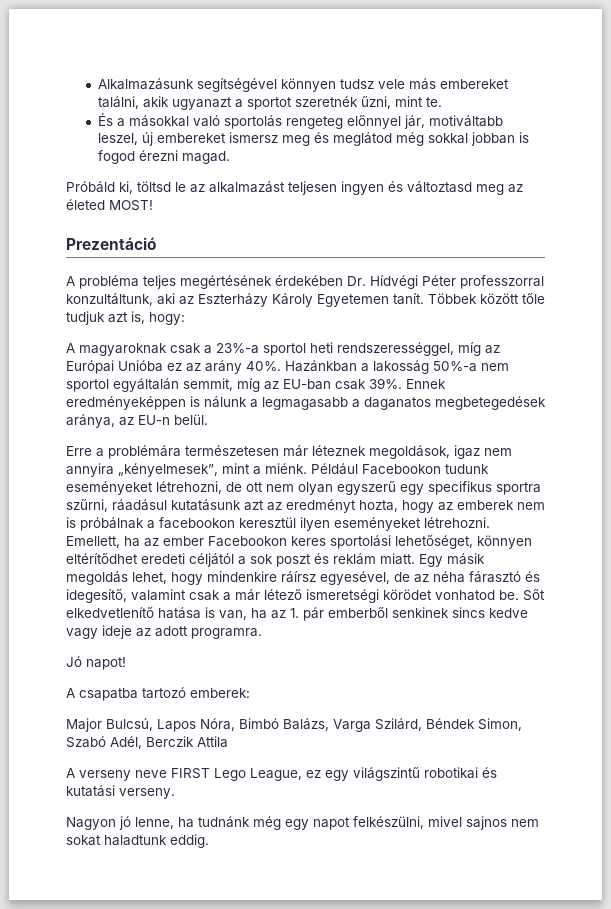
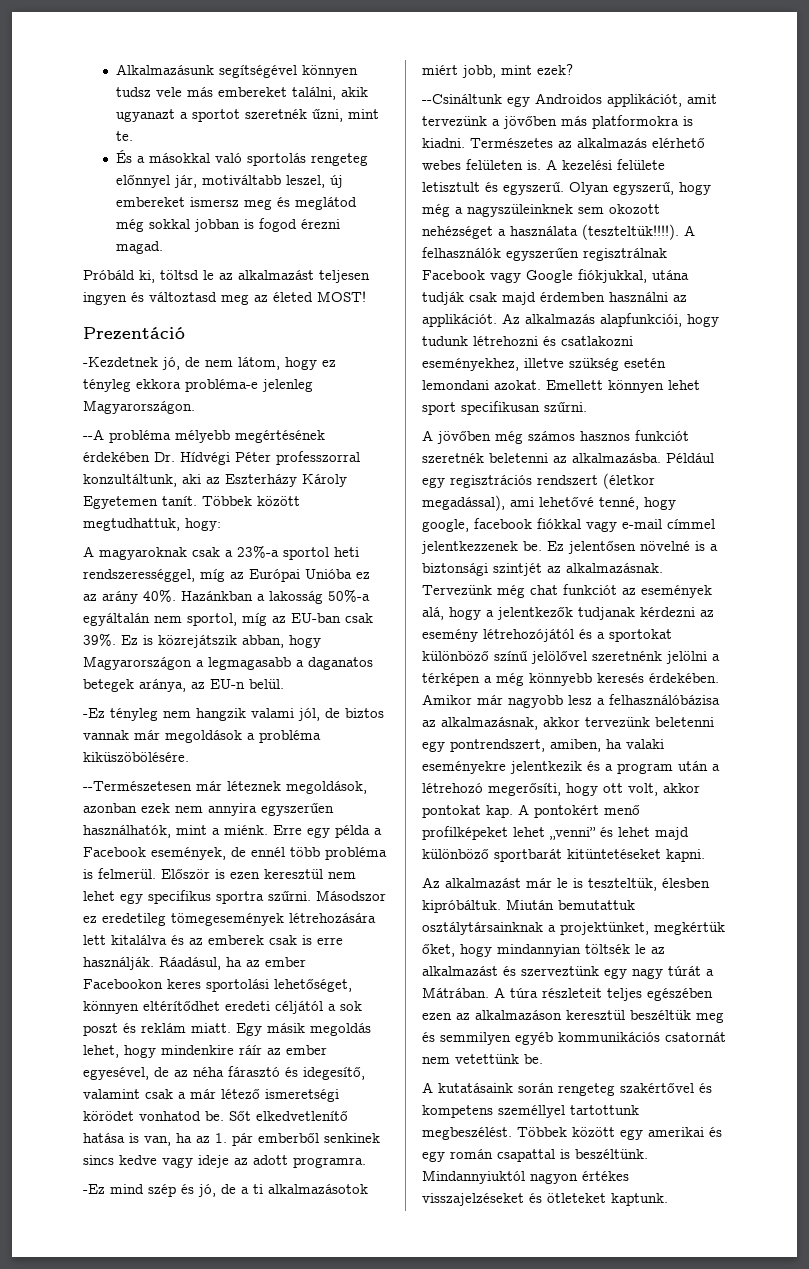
[66,275,176,289] A probléma teljes -> [83,357,336,370] [83,379,313,392] [83,400,195,414] [83,429,230,443] -Kezdetnek jó, de nem látom, hogy ez tényleg ekkora probléma-e jelenleg Magyarországon. // --A probléma mélyebb
[522,293,545,304] [66,311,145,325] tőle tudjuk azt is, -> [83,518,180,531] megtudhattuk,
[481,363,509,371] [66,378,233,392] nem sportol egyáltalán semmit, -> [83,613,237,626] egyáltalán nem sportol,
[406,379,446,389] [66,396,247,410] Ennek eredményeképpen is nálunk -> [121,635,321,648] [83,656,192,670] Ez is közrejátszik abban, hogy Magyarországon
[435,396,546,410] megbetegedések -> [83,679,134,692] betegek
[66,445,512,459] [66,463,489,477] [66,481,541,495] [66,499,545,513] [66,517,490,531] [66,536,120,548] Erre a problémára természetesen már léteznek megoldások, igaz nem annyira „kényelmesek”, mint a miénk. Például Facebookon tudunk eseményeket létrehozni, de ott nem olyan egyszerű egy specifikus sportra szűrni, ráadásul kutatásunk azt az eredményt hozta, hogy az emberek nem is próbálnak a facebookon keresztül ilyen eseményeket létrehozni. Emellett, -> [83,708,384,721] [83,730,321,743] [83,752,189,762] [83,781,367,794] [83,803,334,816] [83,825,382,838] [83,847,387,860] [83,868,356,879] [83,890,386,904] [83,913,376,926] [83,935,343,945] [83,957,221,970] -Ez tényleg nem hangzik valami jól, de biztos vannak már megoldások a probléma kiküszöbölésére. // --Természetesen már léteznek megoldások, azonban ezek nem annyira egyszerűen használhatók, mint a miénk. Erre egy példa a Facebook események, de ennél több probléma is felmerül. Először is ezen keresztül nem lehet egy specifikus sportra szűrni. Másodszor ez eredetileg tömegesemények létrehozására lett kitalálva és az emberek csak is erre használják. Ráadásul,
[281,571,316,583] ráírsz -> [239,1045,327,1055] ráír az ember
[66,656,126,670] [66,687,250,701] [66,718,522,732] [66,736,228,749] [66,767,497,781] [66,785,175,799] [66,816,539,830] [66,834,209,848] Jó napot! // A csapatba tartozó emberek: // Major Bulcsú, Lapos Nóra, Bimbó Balázs, Varga Szilárd, Béndek Simon, Szabó Adél, Berczik Attila // A verseny neve FIRST Lego League, ez egy világszintű robotikai és kutatási verseny. // Nagyon jó lenne, ha tudnánk még egy napot felkészülni, mivel sajnos nem sokat haladtunk eddig. -> [83,1184,368,1197] [422,64,573,78] [422,93,717,107] [422,115,693,129] [422,138,705,148] [422,159,665,170] [422,182,711,195] [422,204,660,217] [422,224,695,240] [422,247,667,261] [422,269,689,283] [422,292,687,305] [422,313,719,327] [422,336,633,346] [422,358,666,371] [422,380,700,393] [422,401,587,415] [422,430,689,444] [422,453,714,463] [422,473,655,489] [422,495,676,511] [422,518,715,532] [421,541,718,554] [422,563,663,576] [422,584,712,598] [422,607,714,620] [422,629,672,642] [422,651,720,664] [422,673,719,686] [422,694,720,708] [422,717,714,730] [422,739,664,752] [422,761,720,774] [422,783,700,796] [422,804,640,818] [422,826,689,840] [422,849,705,862] [422,877,710,891] [422,899,635,913] [422,922,725,935] [422,944,665,957] [422,966,714,979] [422,987,713,1001] [422,1010,724,1023] [422,1032,726,1045] [422,1054,543,1064] [422,1082,712,1096] [422,1105,639,1118] [422,1127,722,1140] [422,1149,648,1162] [422,1170,629,1184] [422,1193,668,1206] -Ez mind szép és jó, de a ti alkalmazásotok miért jobb, mint ezek? // --Csináltunk egy Androidos applikációt, amit tervezünk a jövőben más platformokra is kiadni. Természetes az alkalmazás elérhető webes felületen is. A kezelési felülete letisztult és egyszerű. Olyan egyszerű, hogy még a nagyszüleinknek sem okozott nehézséget a használata (teszteltük!!!!). A felhasználók egyszerűen regisztrálnak Facebook vagy Google fiókjukkal, utána tudják csak majd érdemben használni az applikációt. Az alkalmazás alapfunkciói, hogy tudunk létrehozni és csatlakozni eseményekhez, illetve szükség esetén lemondani azokat. Emellett könnyen lehet sport specifikusan szűrni. // A jövőben még számos hasznos funkciót szeretnék beletenni az alkalmazásba. Például egy regisztrációs rendszert (életkor megadással), ami lehetővé tenné, hogy google, facebook fiókkal vagy e-mail címmel jelentkezzenek be. Ez jelentősen növelné is a biztonsági szintjét az alkalmazásnak. Tervezünk még chat funkciót az események alá, hogy a jelentkezők tudjanak kérdezni az esemény létrehozójától és a sportokat különböző színű jelölővel szeretnénk jelölni a térképen a még könnyebb keresés érdekében. Amikor már nagyobb lesz a felhasználóbázisa az alkalmazásnak, akkor tervezünk beletenni egy pontrendszert, amiben, ha valaki eseményekre jelentkezik és a program után a létrehozó megerősíti, hogy ott volt, akkor pontokat kap. A pontokért menő profilképeket lehet „venni” és lehet majd különböző sportbarát kitüntetéseket kapni. // Az alkalmazást már le is teszteltük, élesben kipróbáltuk. Miután bemutattuk osztálytársainknak a projektünket, megkértük őket, hogy mindannyian töltsék le az alkalmazást és szerveztünk egy nagy túrát a Mátrában. A túra részleteit teljes egészében ezen az alkalmazáson keresztül beszéltük meg és semmilyen egyéb kommunikációs csatornát nem vetettünk be. // A kutatásaink során rengeteg szakértővel és kompetens személlyel tartottunk megbeszélést. Többek között egy amerikai és egy román csapattal is beszéltünk. Mindannyiuktól nagyon értékes visszajelzéseket és ötleteket kaptunk.

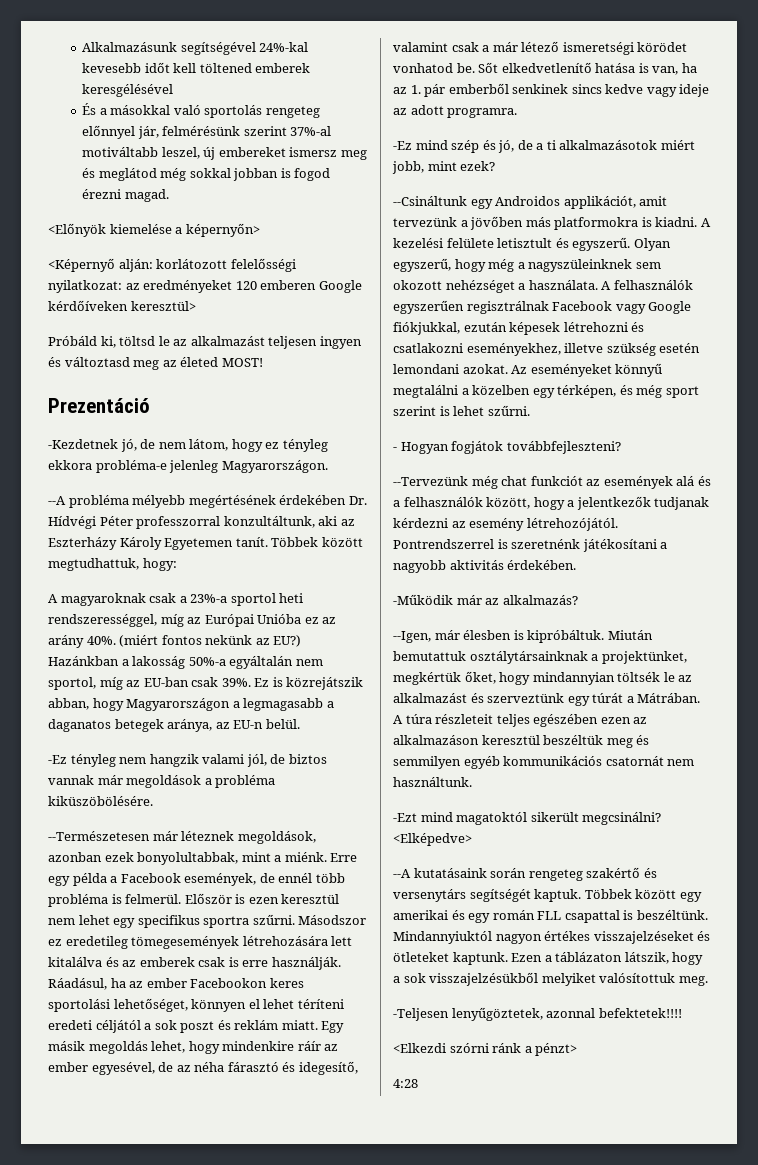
[301,65,358,78] [115,87,368,100] [115,109,379,122] [115,131,133,141] könnyen tudsz vele más embereket találni, akik ugyanazt a sportot szeretnék űzni, mint te. -> [259,42,309,52] [82,62,311,73] [82,84,174,97] 24%-kal kevesebb időt kell töltened emberek keresgélésével
(197, 181) none -> [162,126,332,136] felmérésünk szerint 37%-al
(163, 247) none -> [48,223,260,237] [48,258,296,272] [48,280,362,293] [48,300,196,311] // <Előnyök kiemelése a képernyőn> // <Képernyő alján: korlátozott felelősségi nyilatkozat: az eredményeket 120 emberen Google kérdőíveken keresztül>
(176, 595) none -> [119,635,302,647] (miért fontos nekünk az EU?)
[175,803,334,816] [83,825,171,838] nem annyira egyszerűen használhatók, -> [137,852,239,865] bonyolultabbak,
[143,1001,220,1011] eltérítődhet -> [248,999,344,1009] el lehet téríteni
[470,138,705,148] [422,159,541,170] Természetes az alkalmazás elérhető webes felületen is. -> (698, 222) none
[510,224,679,240] használata (teszteltük!!!!). -> [528,280,598,290] használata.
[652,270,689,280] [422,292,687,305] [422,313,719,327] [422,336,468,346] utána tudják csak majd érdemben használni az applikációt. Az alkalmazás alapfunkciói, hogy tudunk -> [463,322,561,335] ezután képesek
[546,380,700,393] [422,401,587,415] [422,430,689,444] [422,453,714,463] [422,473,655,489] [422,495,676,511] [422,518,715,532] [421,541,718,554] [422,563,663,576] [422,585,492,595] Emellett könnyen lehet sport specifikusan szűrni. // A jövőben még számos hasznos funkciót szeretnék beletenni az alkalmazásba. Például egy regisztrációs rendszert (életkor megadással), ami lehetővé tenné, hogy google, facebook fiókkal vagy e-mail címmel jelentkezzenek be. Ez jelentősen növelné is a biztonsági szintjét az alkalmazásnak. Tervezünk -> [511,363,663,377] [393,385,699,398] [393,405,530,416] [393,441,621,454] [393,476,468,486] Az eseményeket könnyű megtalálni a közelben egy térképen, és még sport szerint is lehet szűrni. // - Hogyan fogjátok továbbfejleszteni? // --Tervezünk
[422,607,444,620] alá, -> [676,476,711,486] [393,497,531,509] alá és a felhasználók között,
[483,629,672,642] [422,651,720,664] [422,673,719,686] [422,694,720,708] [422,717,714,730] [422,739,664,752] [422,761,720,774] [422,783,700,796] [422,804,640,818] [422,826,689,840] [422,849,705,862] [422,877,710,891] létrehozójától és a sportokat különböző színű jelölővel szeretnénk jelölni a térképen a még könnyebb keresés érdekében. Amikor már nagyobb lesz a felhasználóbázisa az alkalmazásnak, akkor tervezünk beletenni egy pontrendszert, amiben, ha valaki eseményekre jelentkezik és a program után a létrehozó megerősíti, hogy ott volt, akkor pontokat kap. A pontokért menő profilképeket lehet „venni” és lehet majd különböző sportbarát kitüntetéseket kapni. // Az alkalmazást már le is teszteltük, élesben -> [526,518,618,531] [393,539,668,552] [393,560,577,573] [393,594,578,605] [393,630,524,643] létrehozójától. Pontrendszerrel is szeretnénk játékosítani a nagyobb aktivitás érdekében. // -Működik már az alkalmazás? // --Igen, már élesben is
[632,968,663,979] nagy -> (590, 701) none
[455,1054,543,1064] [422,1082,712,1096] [422,1105,639,1118] [422,1127,512,1140] vetettünk be. // A kutatásaink során rengeteg szakértővel és kompetens személlyel tartottunk megbeszélést. -> [393,777,472,787] [393,812,662,825] [393,833,472,846] [393,867,657,881] [393,889,582,902] használtunk. // -Ezt mind magatoktól sikerült megcsinálni? <Elképedve> // --A kutatásaink során rengeteg szakértő és versenytárs segítségét kaptuk.
(493, 1154) none -> [537,911,562,920] FLL
(668, 1199) none -> [511,952,704,965] [393,972,708,986] [393,1007,682,1021] [393,1043,578,1056] [393,1079,418,1088] Ezen a táblázaton látszik, hogy a sok visszajelzésükből melyiket valósítottuk meg. // -Teljesen lenyűgöztetek, azonnal befektetek!!!! // <Elkezdi szórni ránk a pénzt> // 4:28

